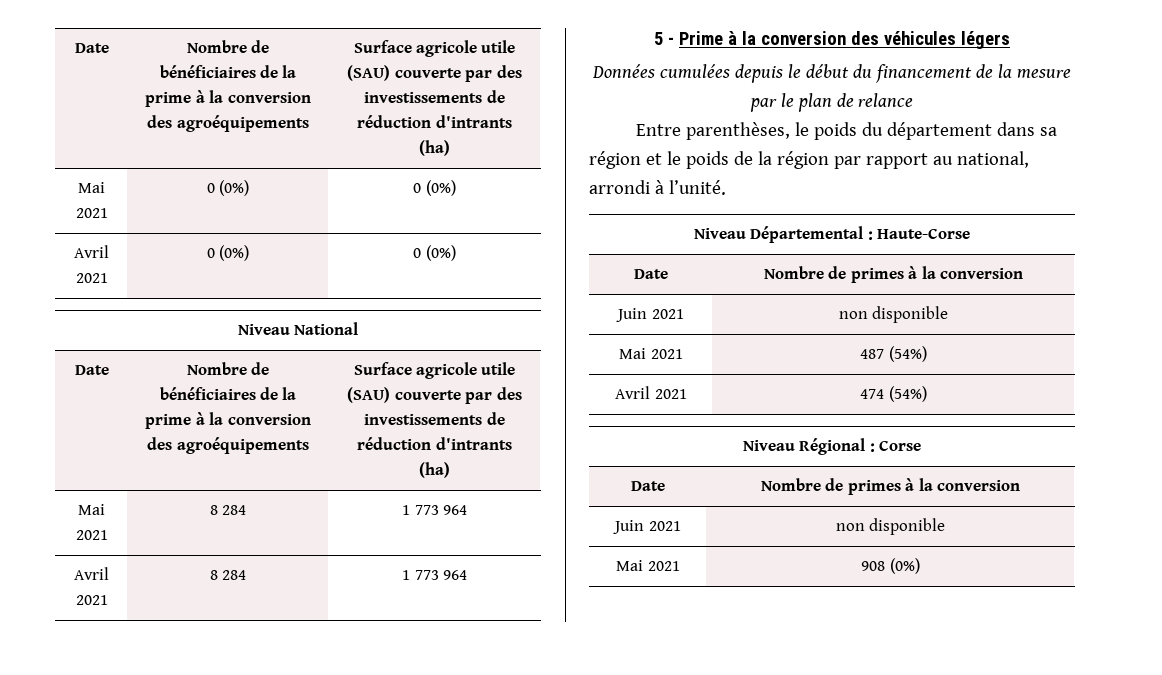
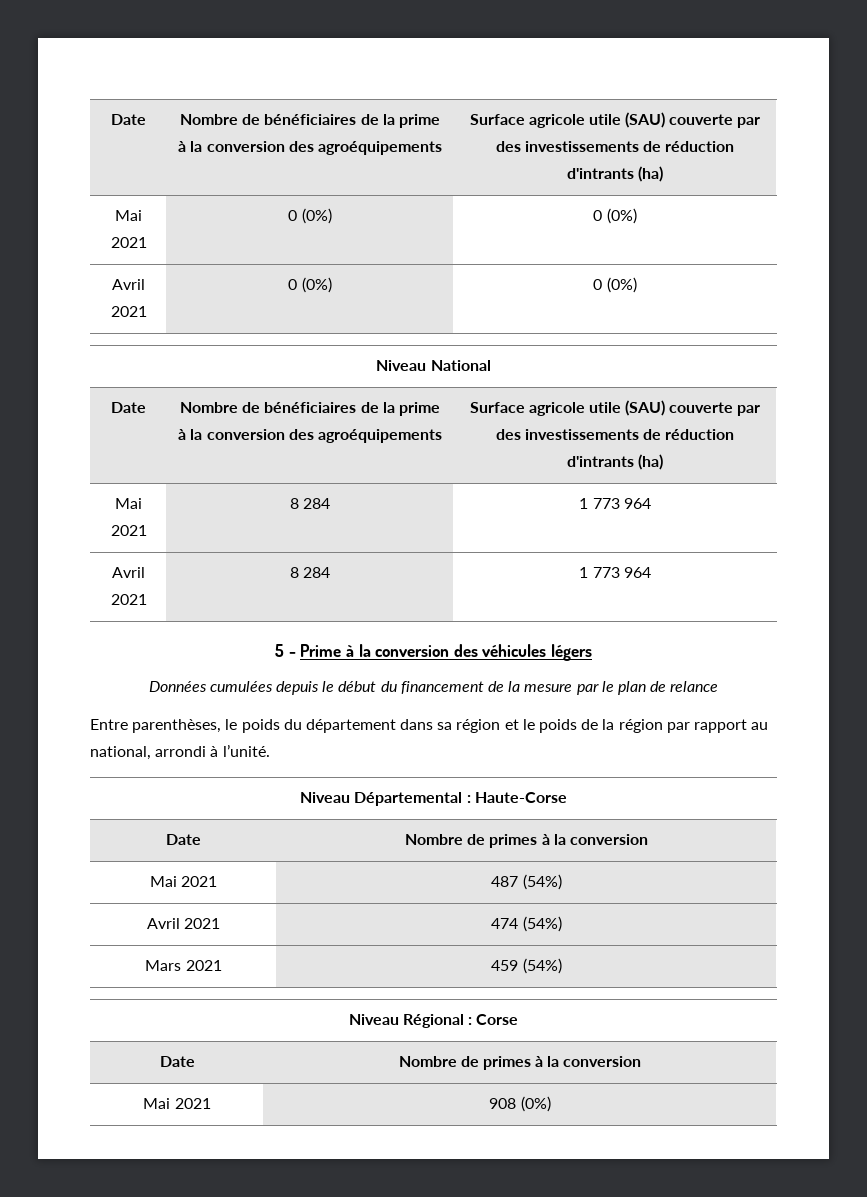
[616,308,684,322] [838,306,949,323] // Juin 2021 | non disponible -> (648, 839) none
(927, 394) none -> [145,960,222,971] [491,958,562,974] // Mars 2021 | 459 (54%)
[613,520,681,534] [835,518,946,535] // Juin 2021 | non disponible -> (642, 1061) none

